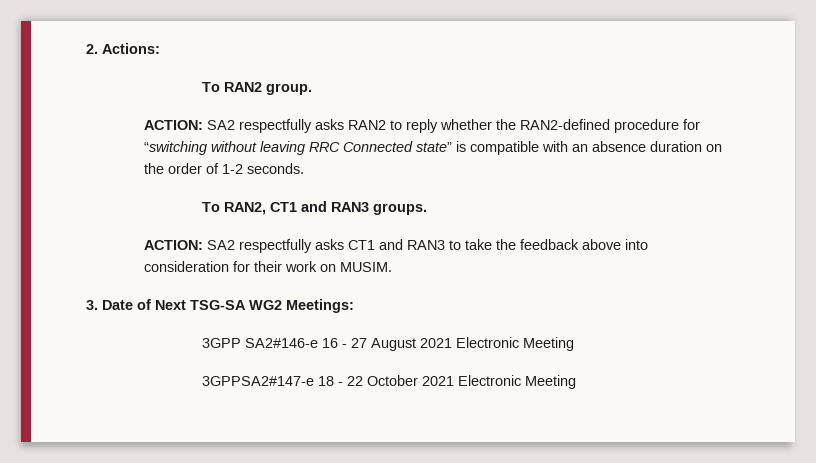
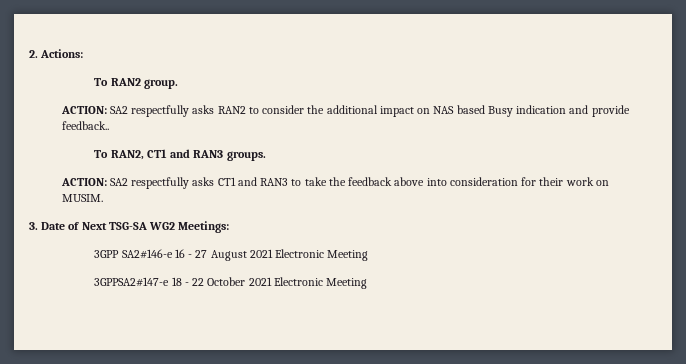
[405,119,700,133] [143,141,722,155] [143,163,304,174] reply whether the RAN2-defined procedure for “switching without leaving RRC Connected state” is compatible with an absence duration on the order of 1-2 seconds. -> [262,105,630,117] [61,121,109,130] consider the additional impact on NAS based Busy indication and provide feedback..

